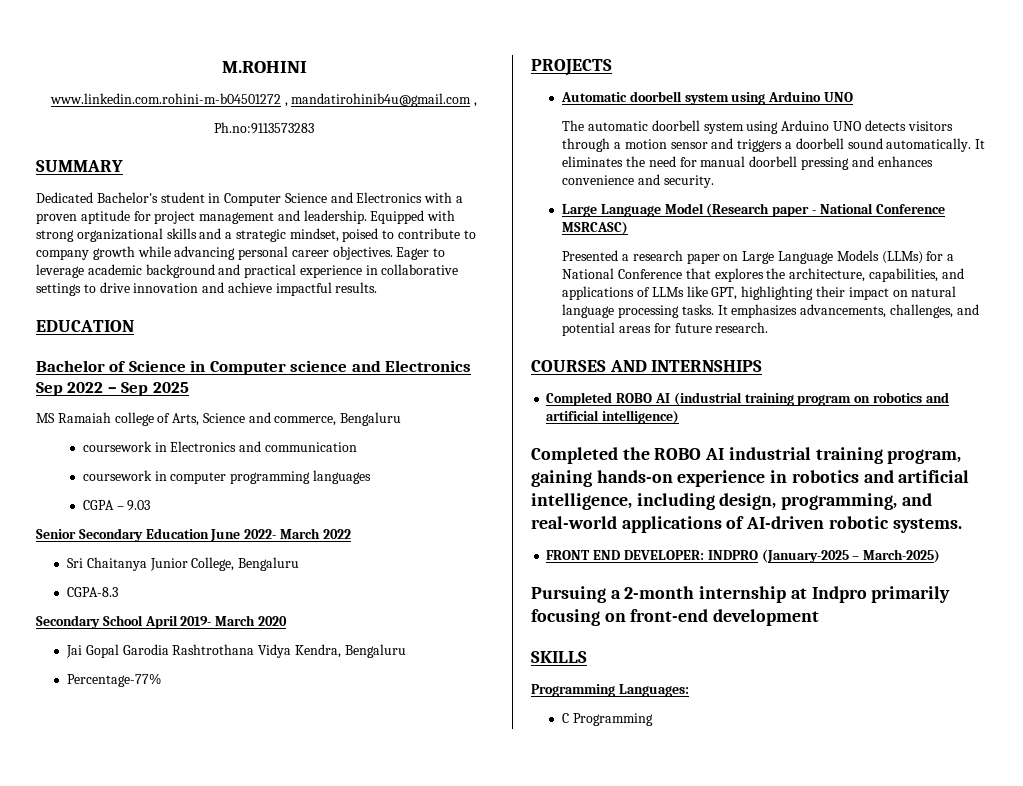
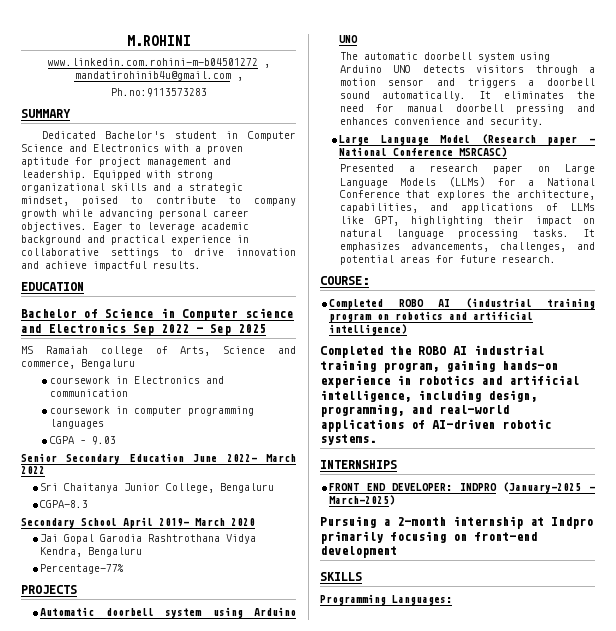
[531,360,763,372] COURSES AND INTERNSHIPS -> [320,276,369,285] COURSE:
(962, 525) none -> [320,460,397,469] // INTERNSHIPS
[562,713,653,726] // C Programming -> (452, 600) none

